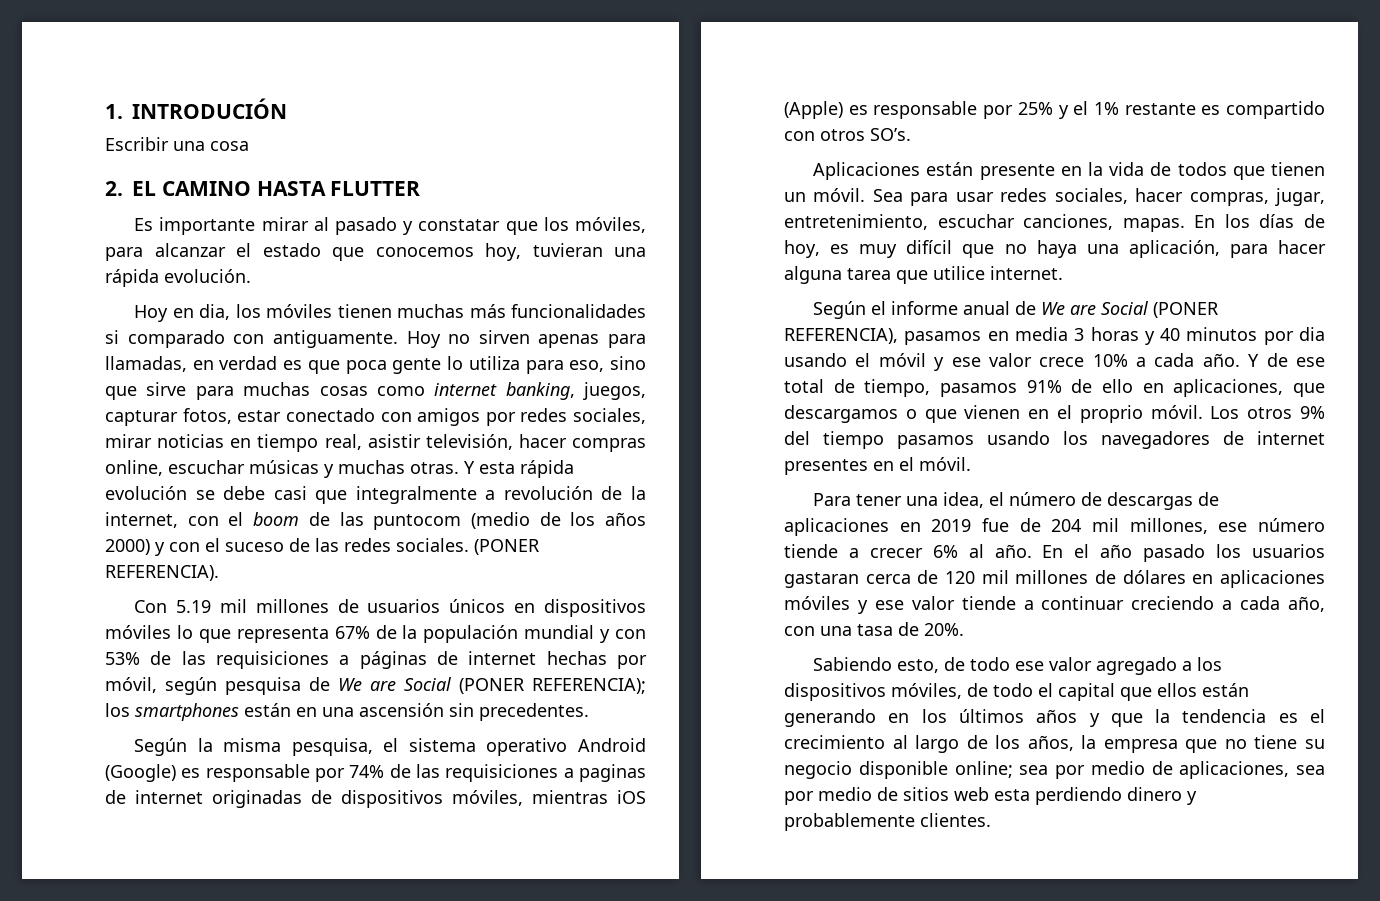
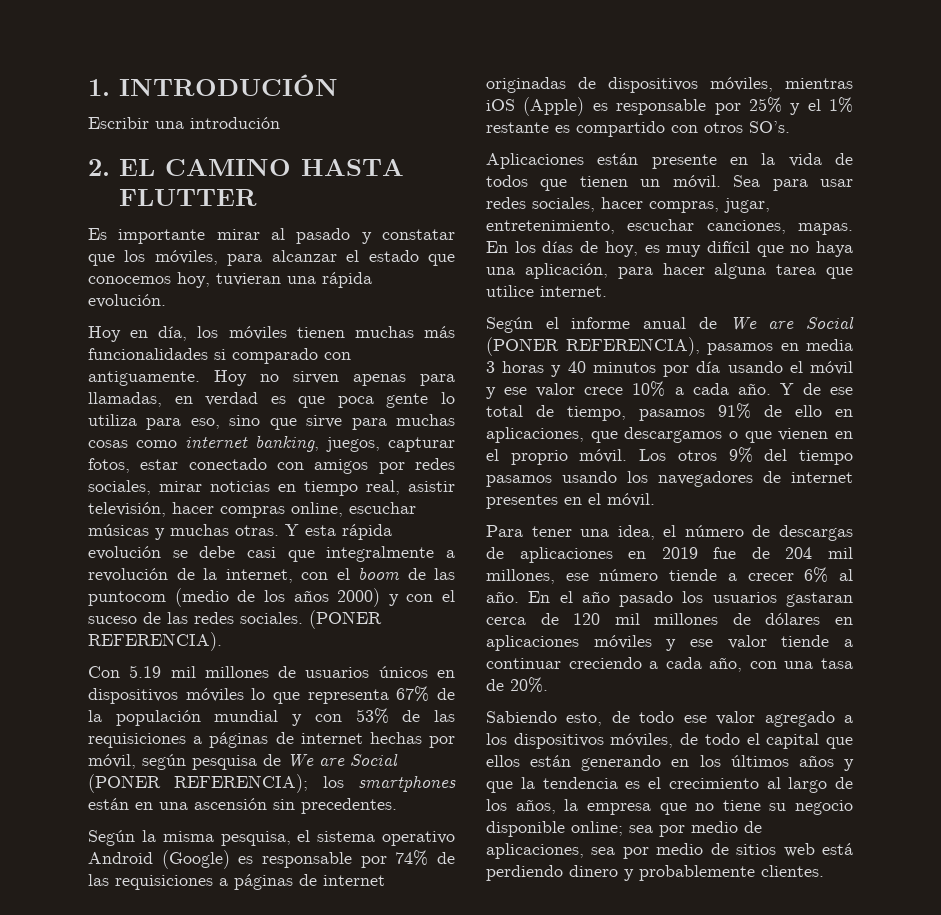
[210,141,249,151] cosa -> [190,117,280,129] introdución
[199,304,231,320] dia, -> [158,326,188,341] día,
[579,764,646,782] paginas -> [234,874,293,890] páginas
[1299,327,1325,341] dia -> [696,361,721,373] día
[994,789,1030,801] esta -> [822,843,853,855] está

